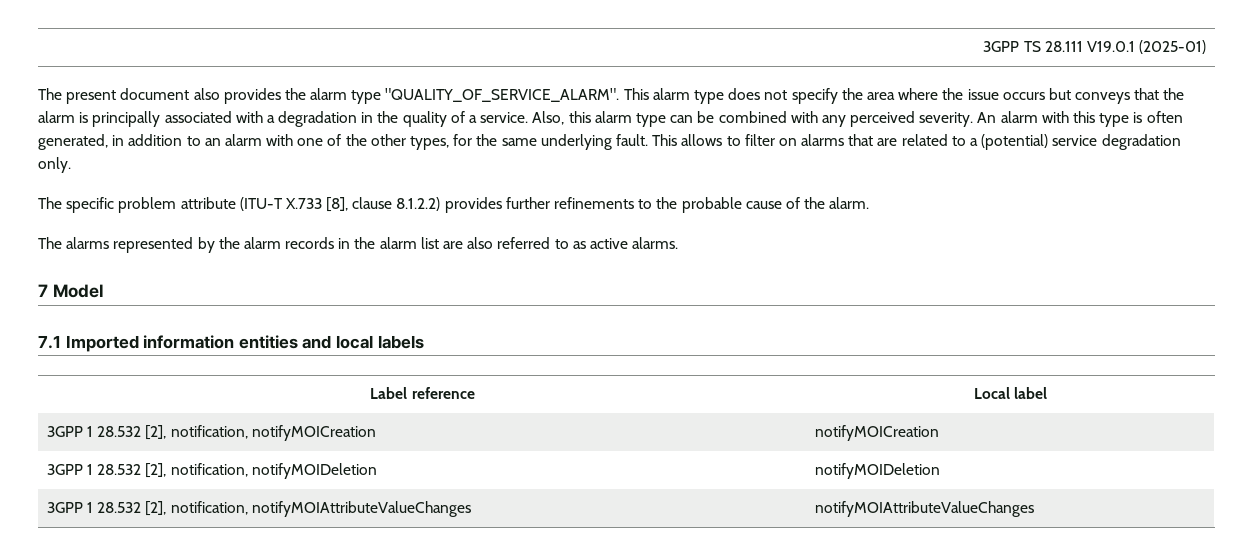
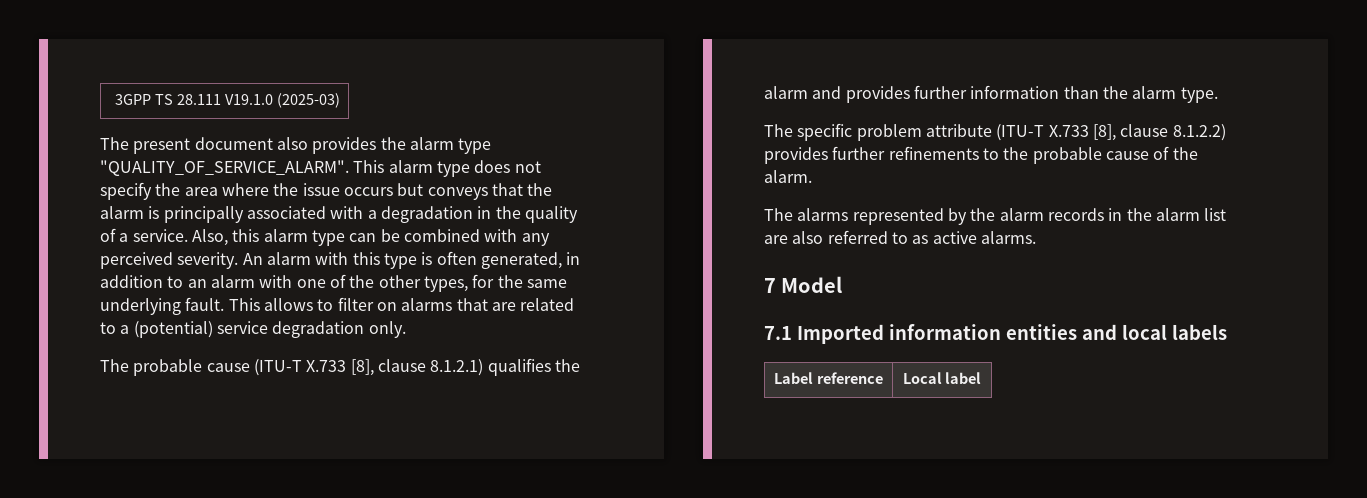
[1086,40,1207,54] V19.0.1 (2025-01) -> [225,93,341,108] V19.1.0 (2025-03)
(71, 165) none -> [100,358,580,376] [764,85,1218,103] // The probable cause (ITU-T X.733 [8], clause 8.1.2.1) qualifies the alarm and provides further information than the alarm type.
[46,425,376,441] [814,425,939,441] [46,463,377,479] [814,463,940,479] [46,501,471,517] [814,501,1034,517] // 3GPP 1 28.532 [2], notification, notifyMOICreation | notifyMOICreation // 3GPP 1 28.532 [2], notification, notifyMOIDeletion | notifyMOIDeletion // 3GPP 1 28.532 [2], notification, notifyMOIAttributeValueChanges | notifyMOIAttributeValueChanges -> (982, 378) none

